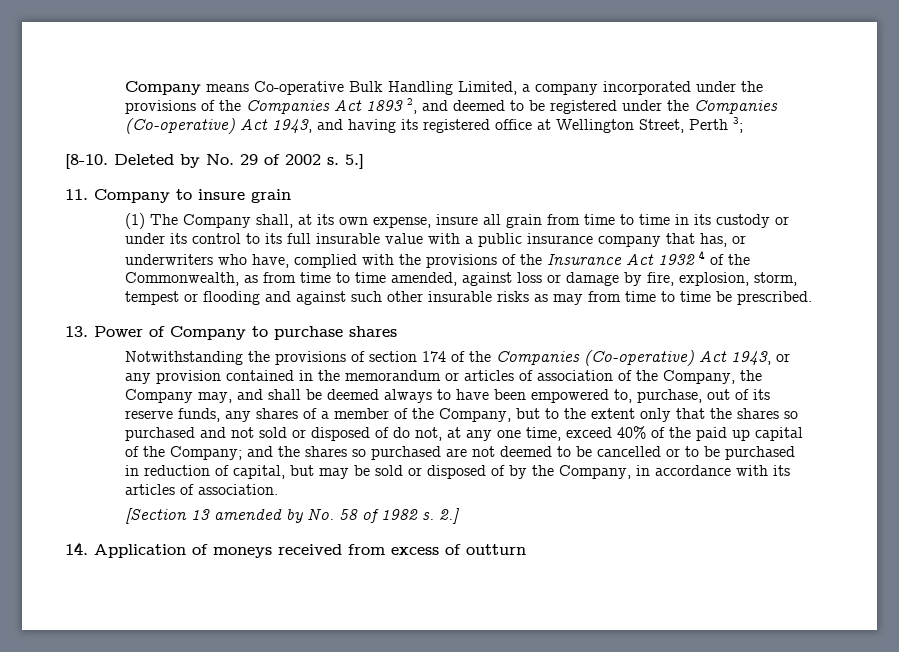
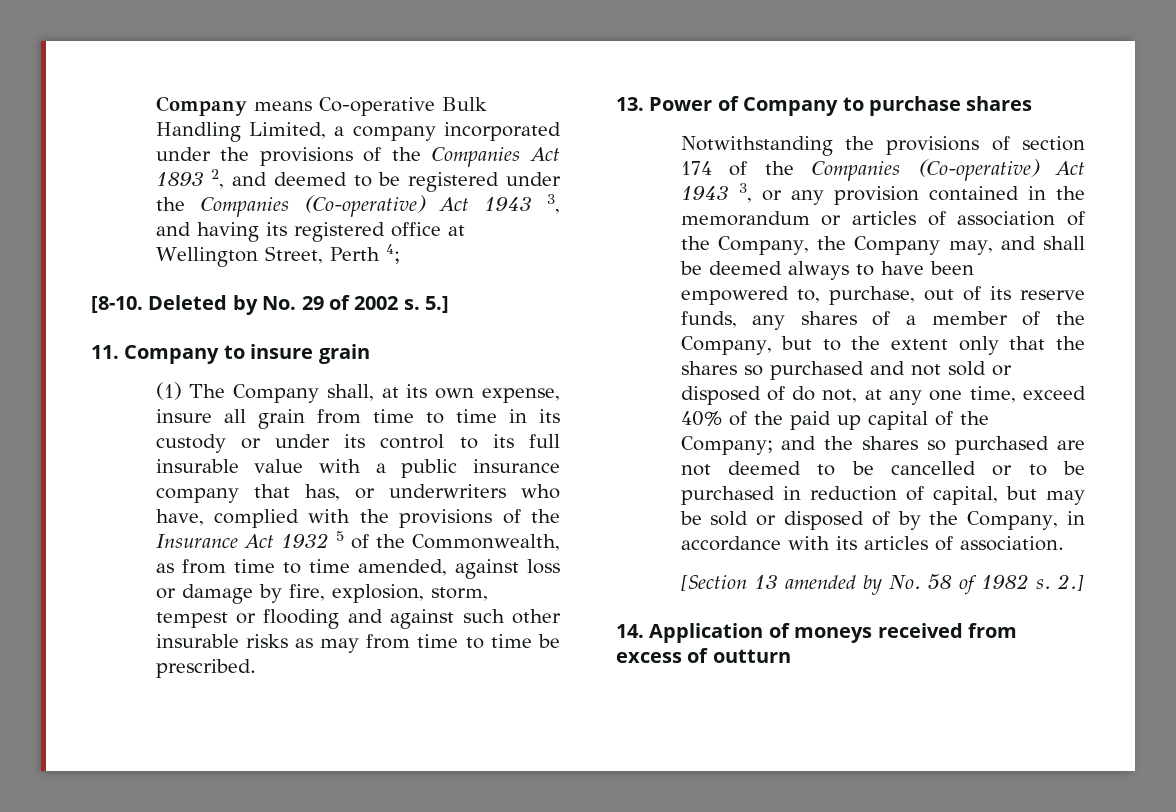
[272,119,313,134] 1943, -> [483,194,560,214] 1943 3,
[733,117,744,133] 3; -> [385,244,400,264] 4;
[699,250,706,259] 4 -> [335,531,344,541] 5
[731,351,772,366] 1943, -> [680,183,752,203] 1943 3,

